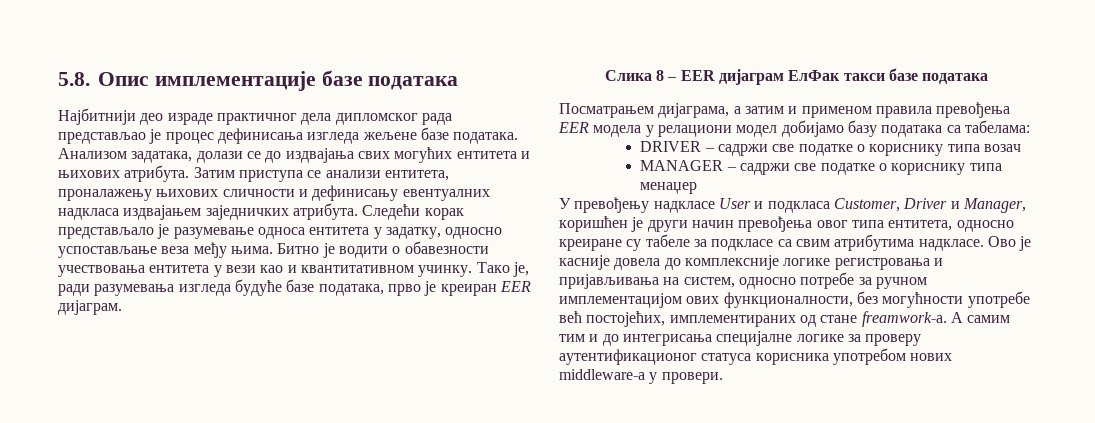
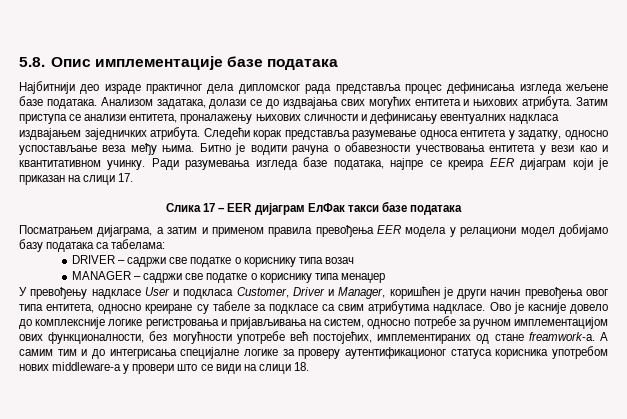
[58,129,162,144] представљао је -> [335,84,401,94] представља
[58,224,170,239] представљало је -> [284,130,350,140] представља
(388, 252) none -> [292,145,330,155] рачуна
[476,262,529,277] [58,284,90,296] Тако је, ради -> [151,158,179,170] Ради
[234,279,282,296] будуће -> (298, 165) none
[387,281,531,296] [58,300,122,315] прво је креиран EER дијаграм. -> [390,158,608,170] [19,173,134,185] најпре се креира EER дијаграм који је приказан на слици 17.
[656,70,665,81] 8 -> [203,203,216,212] 17
[614,258,661,270] довела -> [569,304,608,314] довело
[661,372,723,384] провери. -> [132,362,309,374] провери што се види на слици 18.

